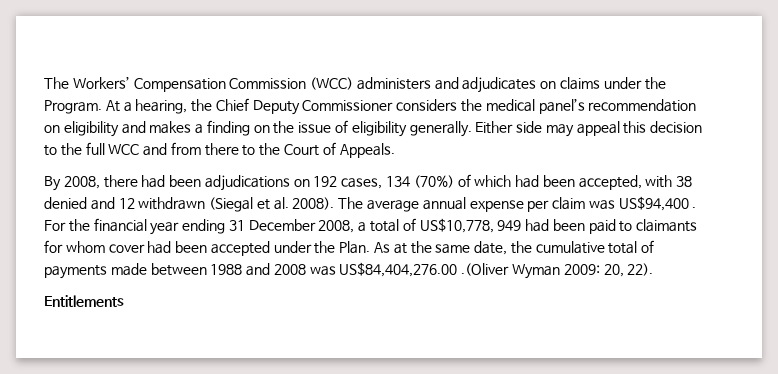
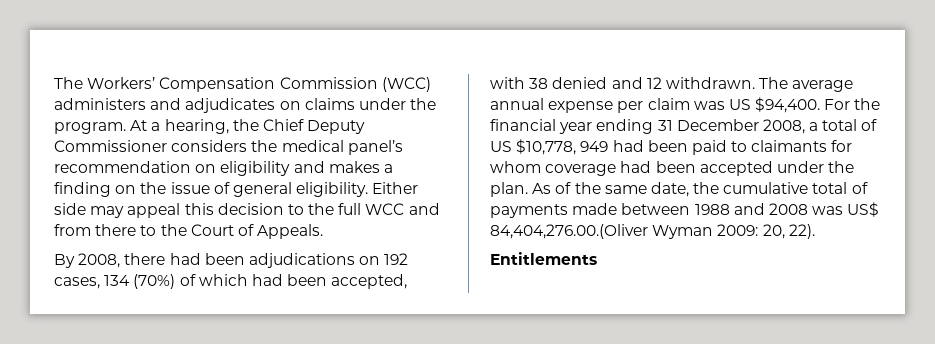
[44,100,102,114] Program. -> [54,122,126,134] program.
[351,121,472,137] eligibility generally. -> [232,182,369,197] general eligibility.
[138,197,335,212] withdrawn (Siegal et al. 2008). -> [665,77,755,89] withdrawn.
[618,196,697,211] US$94,400 . -> [728,97,821,113] US $94,400.
[419,218,494,233] US$10,778, -> [490,139,577,155] US $10,778,
[108,244,145,253] cover -> [545,164,617,176] coverage
[339,241,407,254] Plan. As at -> [490,182,572,197] plan. As of
[339,262,510,277] US$84,404,276.00 .(Oliver -> [847,202,880,217] [490,224,648,239] US$ 84,404,276.00.(Oliver

